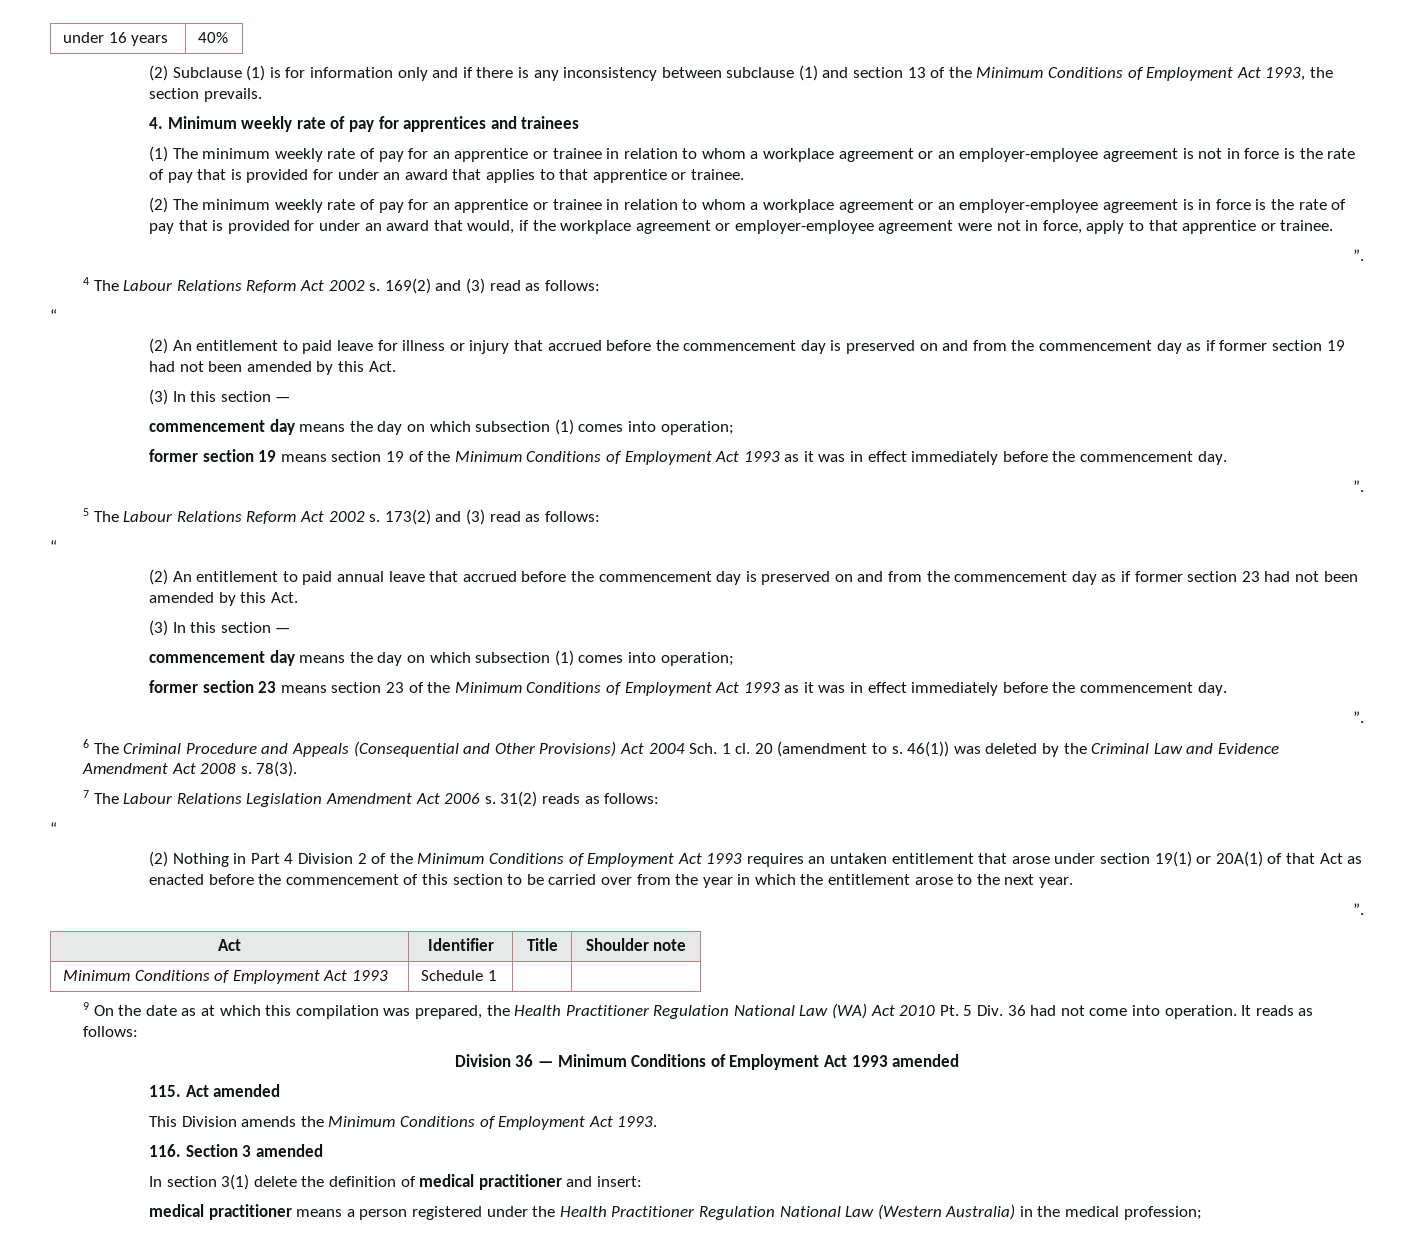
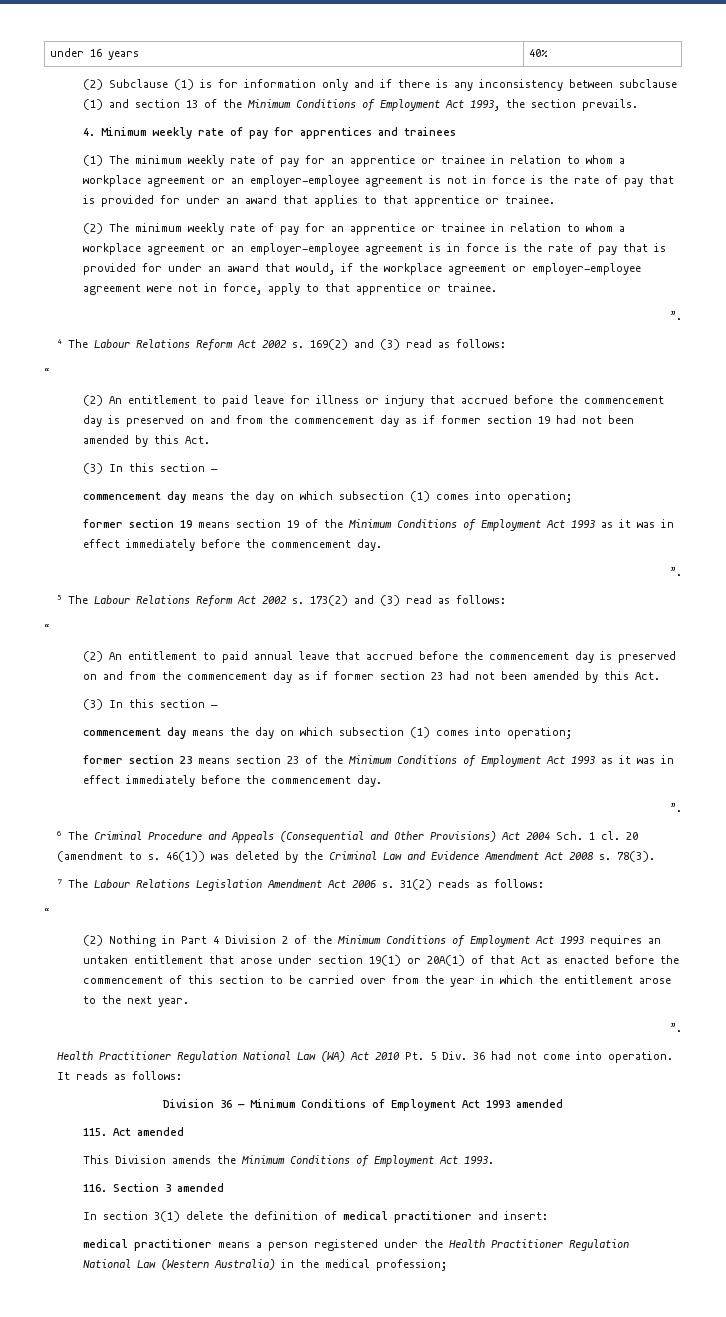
[218,939,241,951] [427,938,494,951] [526,938,558,951] [585,938,687,951] [63,970,389,984] [421,970,497,981] [83,1002,510,1019] // Act | Identifier | Title | Shoulder note // Minimum Conditions of Employment Act 1993 | Schedule 1 | | // 9 On the date as at which this compilation was prepared, the -> (682, 1027) //

